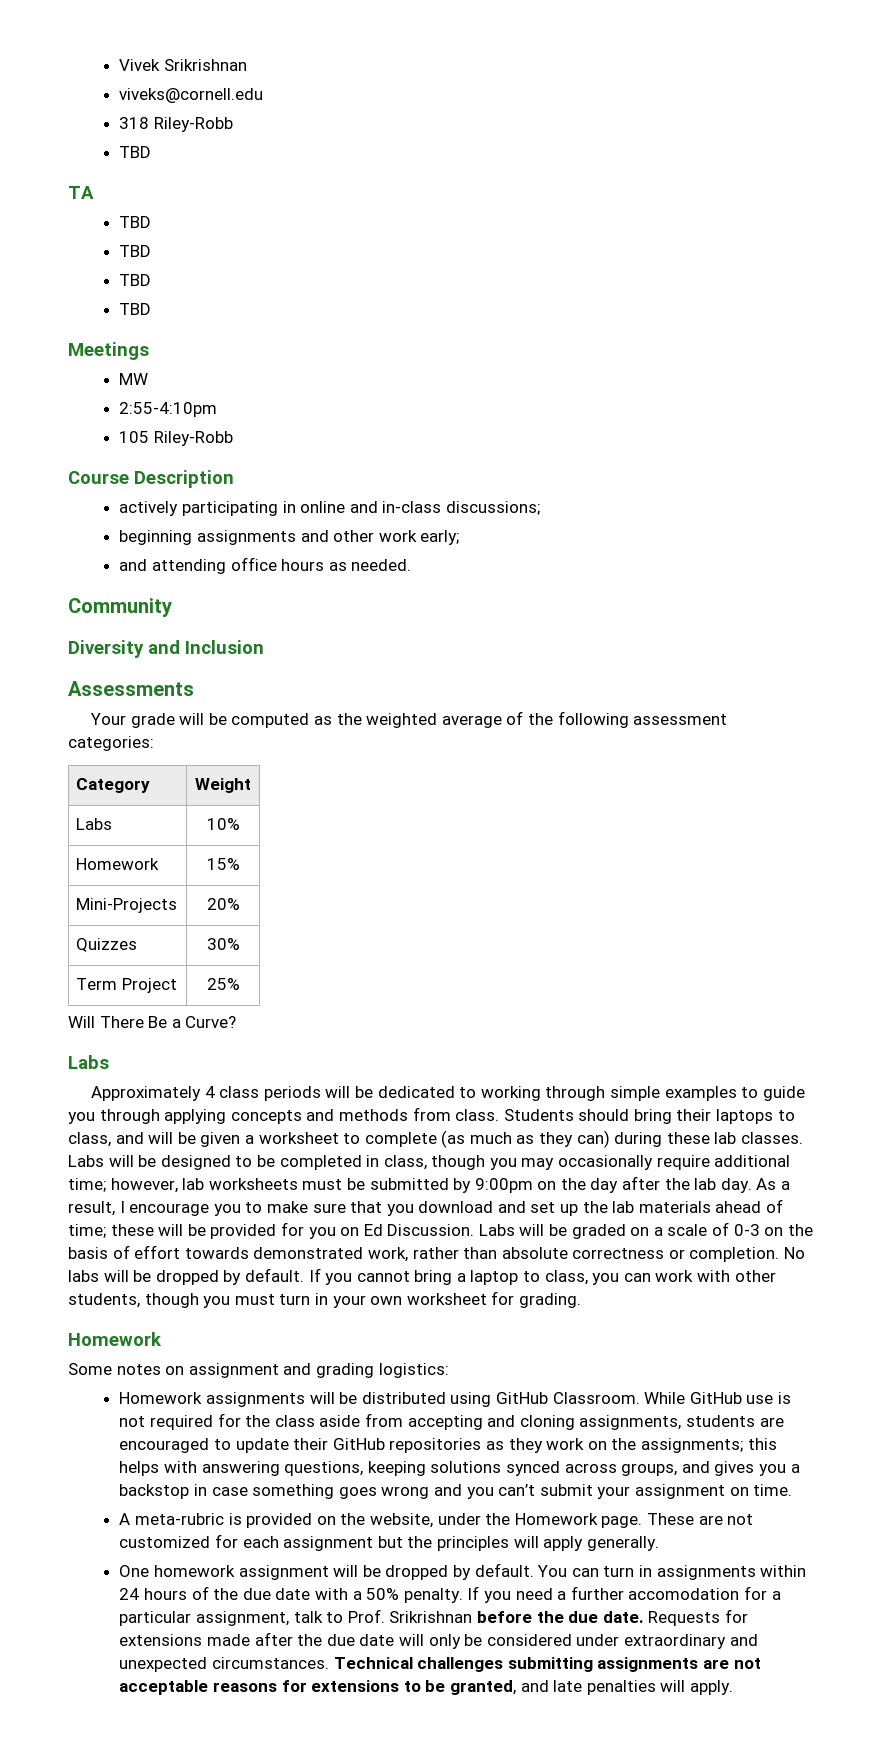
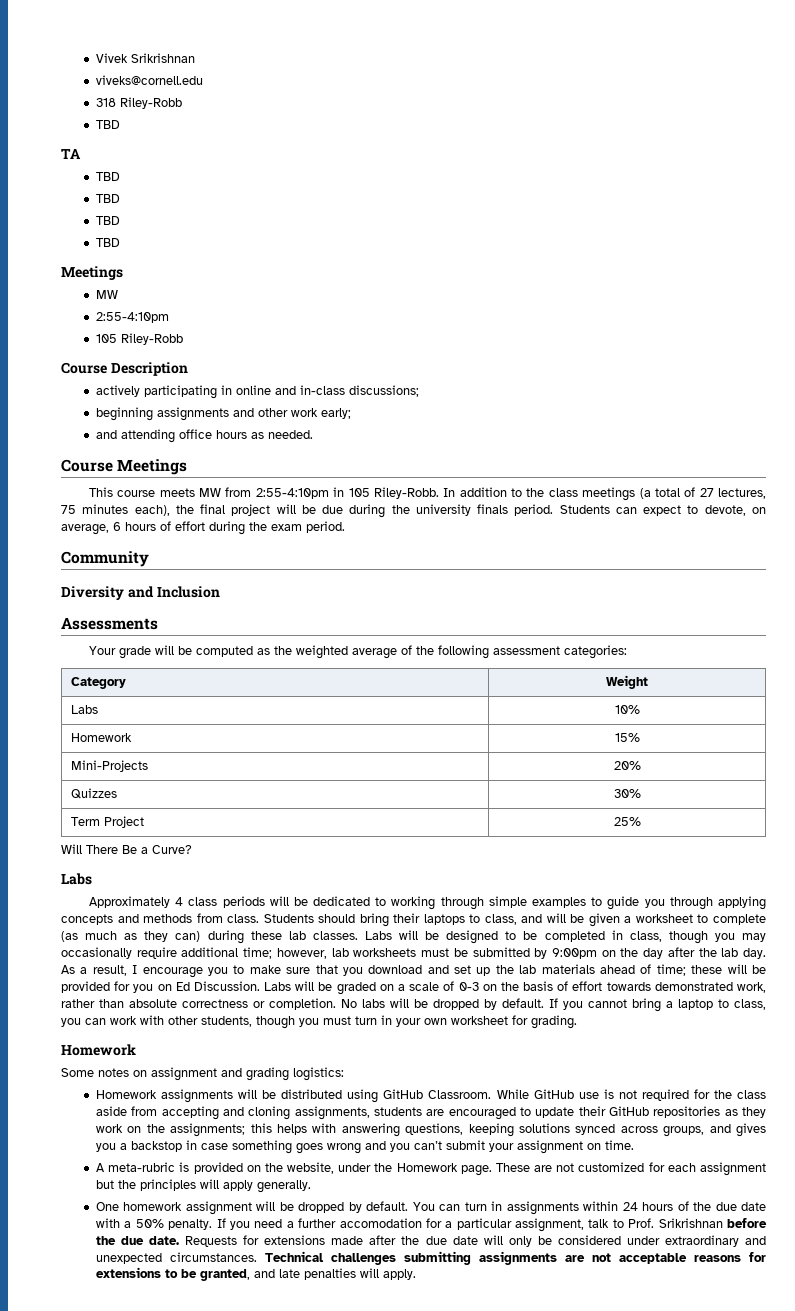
(412, 565) none -> [61,459,188,475] [88,487,767,501] [61,504,767,518] [61,521,345,535] // Course Meetings // This course meets MW from 2:55-4:10pm in 105 Riley-Robb. In addition to the class meetings (a total of 27 lectures, 75 minutes each), the final project will be due during the university finals period. Students can expect to devote, on average, 6 hours of effort during the exam period.

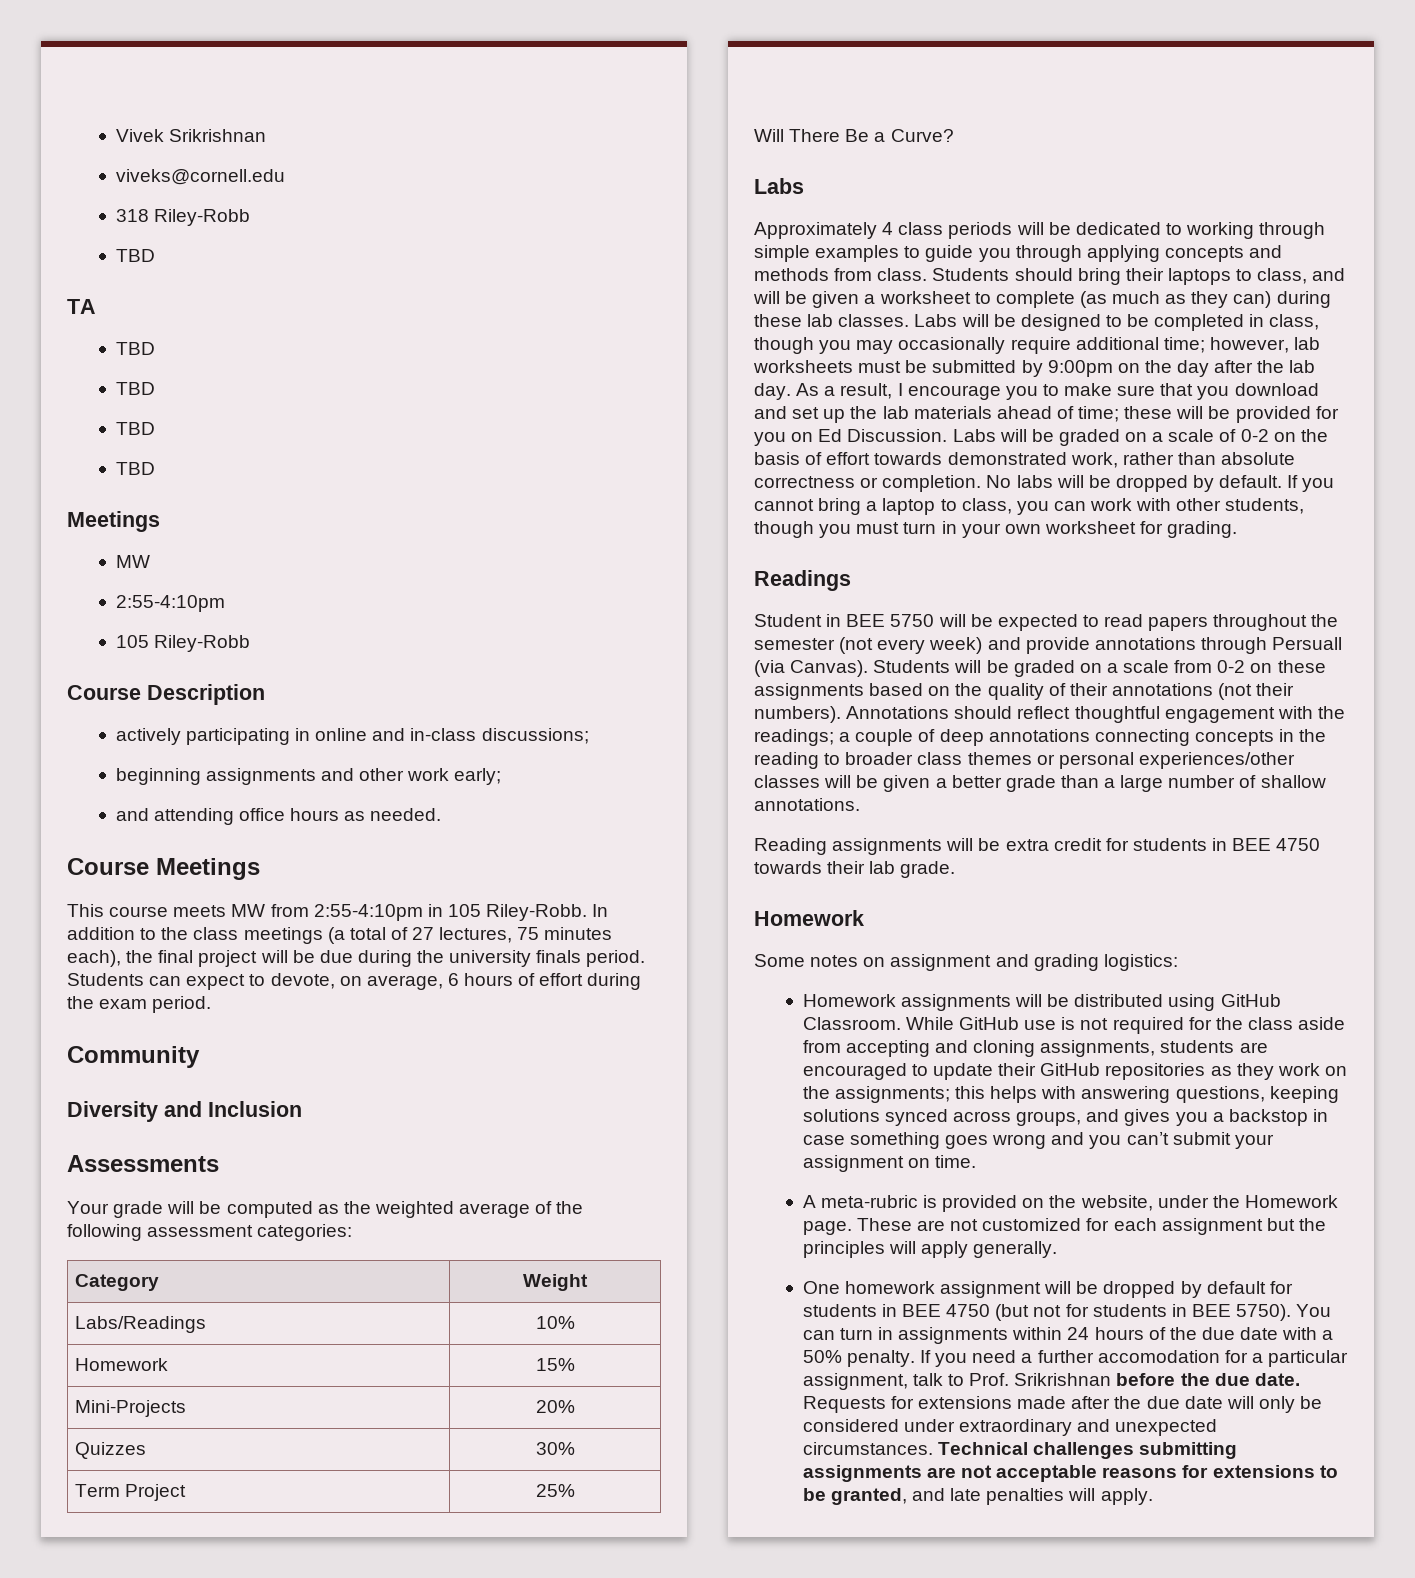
[71,705,99,714] Labs -> [75,1316,207,1333] Labs/Readings
[458,982,479,991] 0-3 -> [1240,429,1269,442] 0-2
(577, 1022) none -> [754,570,851,591] [754,614,1339,631] [754,637,1343,654] [754,660,1326,677] [754,683,1295,700] [754,706,1345,723] [754,729,1327,746] [754,752,1295,769] [754,775,1326,792] [754,798,860,811] [754,838,1321,855] [754,861,956,878] // Readings // Student in BEE 5750 will be expected to read papers throughout the semester (not every week) and provide annotations through Persuall (via Canvas). Students will be graded on a scale from 0-2 on these assignments based on the quality of their annotations (not their numbers). Annotations should reflect thoughtful engagement with the readings; a couple of deep annotations connecting concepts in the reading to broader class themes or personal experiences/other classes will be given a better grade than a large number of shallow annotations. // Reading assignments will be extra credit for students in BEE 4750 towards their lab grade.
[366,1201,409,1211] default. -> [1206,1281,1293,1294] [802,1304,1292,1321] default for students in BEE 4750 (but not for students in BEE 5750).

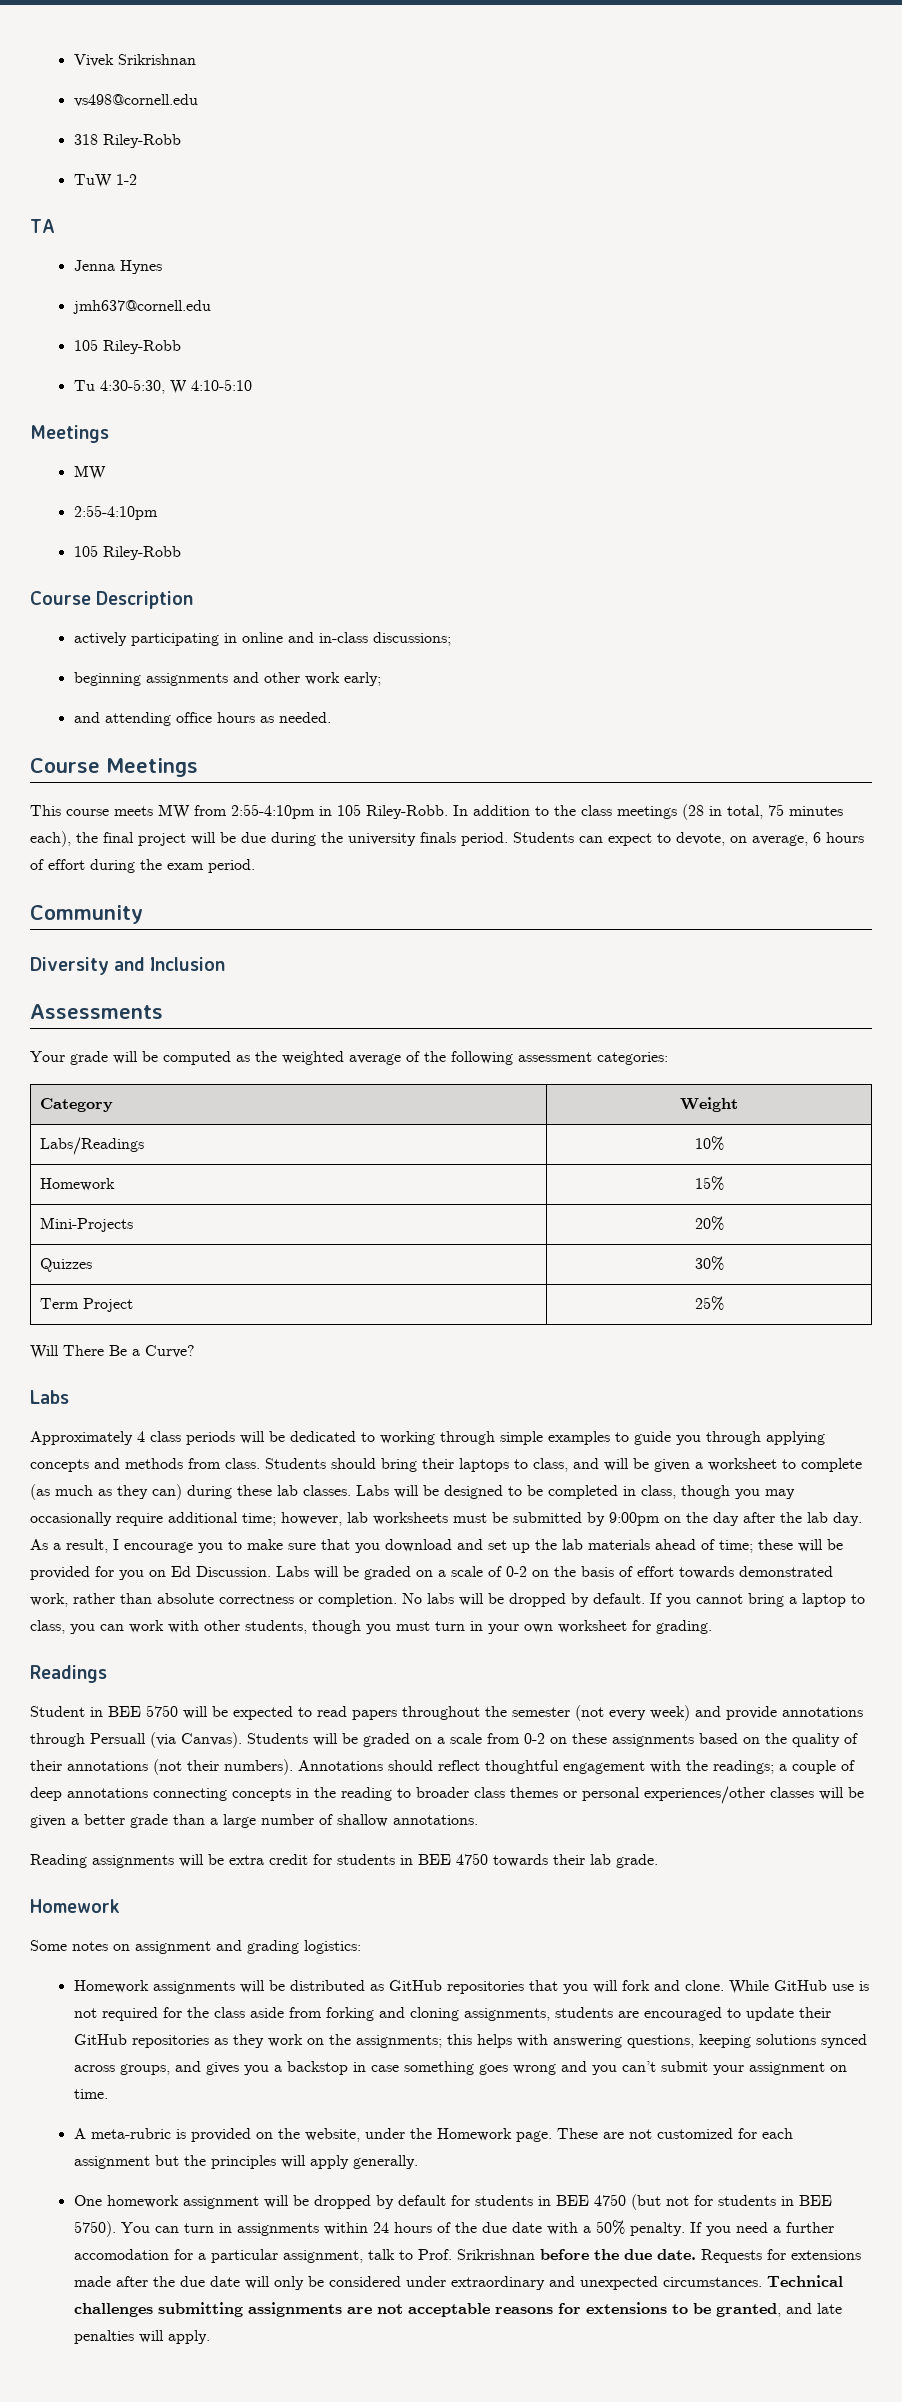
[115,169,285,185] viveks@cornell.edu -> [73,94,198,107] vs498@cornell.edu
[115,249,155,262] TBD -> [73,174,137,188] TuW 1-2
[115,342,155,355] [115,382,155,395] [115,422,155,435] [115,462,155,475] TBD // TBD // TBD // TBD -> [73,260,162,274] [72,300,211,314] [73,339,181,354] [73,379,252,394] Jenna Hynes // jmh637@cornell.edu // 105 Riley-Robb // Tu 4:30-5:30, W 4:10-5:10
[327,927,513,944] (a total of 27 lectures, -> [682,804,763,820] (28 in total,
[1168,994,1281,1011] [802,1017,901,1030] using GitHub Classroom. -> [369,1980,724,1994] as GitHub repositories that you will fork and clone.
[845,1040,930,1057] accepting -> [325,2007,374,2021] forking

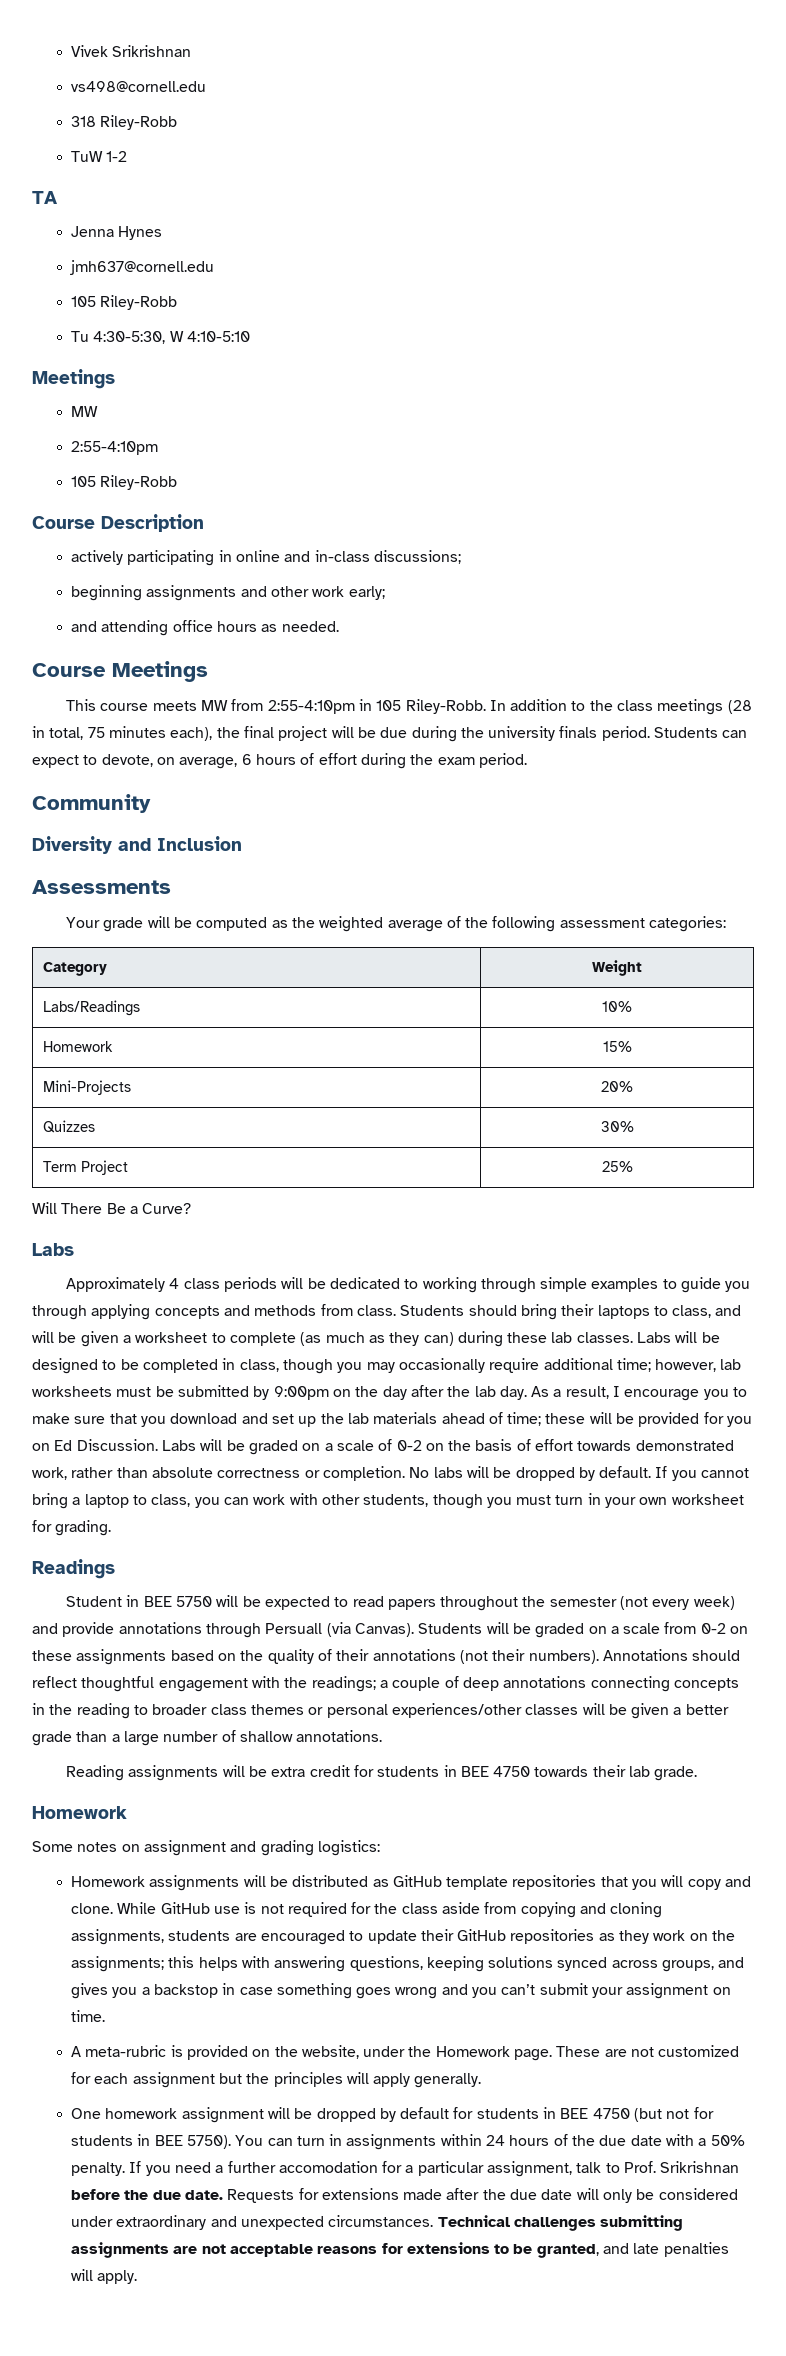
(442, 1985) none -> [446,1876,509,1890] template
[621,1980,650,1991] fork -> [687,1879,721,1890] copy
[325,2007,374,2021] forking -> [520,1902,576,1918] copying

